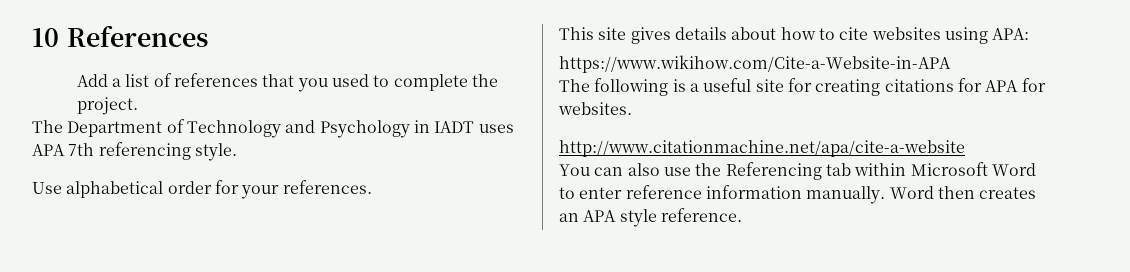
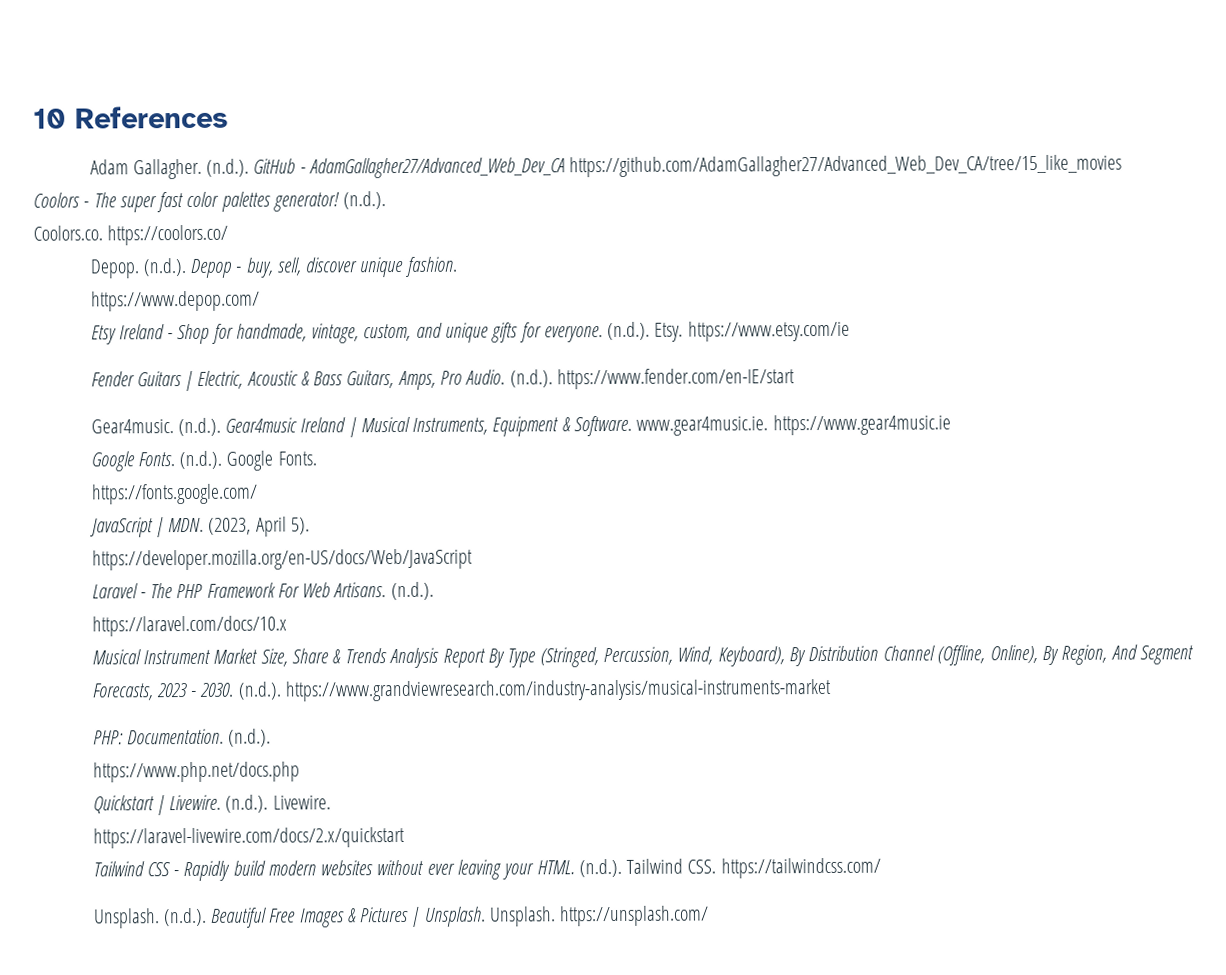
[76,73,498,92] [76,97,138,115] [32,119,514,138] [32,142,237,161] [32,180,372,199] [559,27,1030,44] [559,55,951,73] [559,78,1046,96] [558,102,632,115] [559,140,965,157] [559,162,1036,180] [559,185,1037,204] [559,208,742,227] Add a list of references that you used to complete the project. // The Department of Technology and Psychology in IADT uses APA 7th referencing style. // Use alphabetical order for your references. // This site gives details about how to cite websites using APA: // https://www.wikihow.com/Cite-a-Website-in-APA // The following is a useful site for creating citations for APA for websites. // http://www.citationmachine.net/apa/cite-a-website // You can also use the Referencing tab within Microsoft Word to enter reference information manually. Word then creates an APA style reference. -> [89,154,1123,180] [33,191,387,213] [33,224,229,246] [89,256,458,279] [90,290,260,312] [90,320,850,345] [90,368,795,392] [90,414,951,438] [90,450,317,472] [90,483,258,505] [88,516,310,538] [91,548,473,571] [91,581,434,601] [91,615,287,637] [91,644,1194,669] [91,678,831,702] [92,728,272,747] [92,761,300,783] [92,794,331,816] [92,826,405,849] [92,857,881,882] [92,905,710,929] Adam Gallagher. (n.d.). GitHub - AdamGallagher27/Advanced_Web_Dev_CA https://github.com/AdamGallagher27/Advanced_Web_Dev_CA/tree/15_like_movies // Coolors - The super fast color palettes generator! (n.d.). // Coolors.co. https://coolors.co/ // Depop. (n.d.). Depop - buy, sell, discover unique fashion. // https://www.depop.com/ // Etsy Ireland - Shop for handmade, vintage, custom, and unique gifts for everyone. (n.d.). Etsy. https://www.etsy.com/ie // Fender Guitars | Electric, Acoustic & Bass Guitars, Amps, Pro Audio. (n.d.). https://www.fender.com/en-IE/start // Gear4music. (n.d.). Gear4music Ireland | Musical Instruments, Equipment & Software. www.gear4music.ie. https://www.gear4music.ie // Google Fonts. (n.d.). Google Fonts. // https://fonts.google.com/ // JavaScript | MDN. (2023, April 5). // https://developer.mozilla.org/en-US/docs/Web/JavaScript // Laravel - The PHP Framework For Web Artisans. (n.d.). // https://laravel.com/docs/10.x // Musical Instrument Market Size, Share & Trends Analysis Report By Type (Stringed, Percussion, Wind, Keyboard), By Distribution Channel (Offline, Online), By Region, And Segment Forecasts, 2023 - 2030. (n.d.). https://www.grandviewresearch.com/industry-analysis/musical-instruments-market // PHP: Documentation. (n.d.). // https://www.php.net/docs.php // Quickstart | Livewire. (n.d.). Livewire. // https://laravel-livewire.com/docs/2.x/quickstart // Tailwind CSS - Rapidly build modern websites without ever leaving your HTML. (n.d.). Tailwind CSS. https://tailwindcss.com/ // Unsplash. (n.d.). Beautiful Free Images & Pictures | Unsplash. Unsplash. https://unsplash.com/

